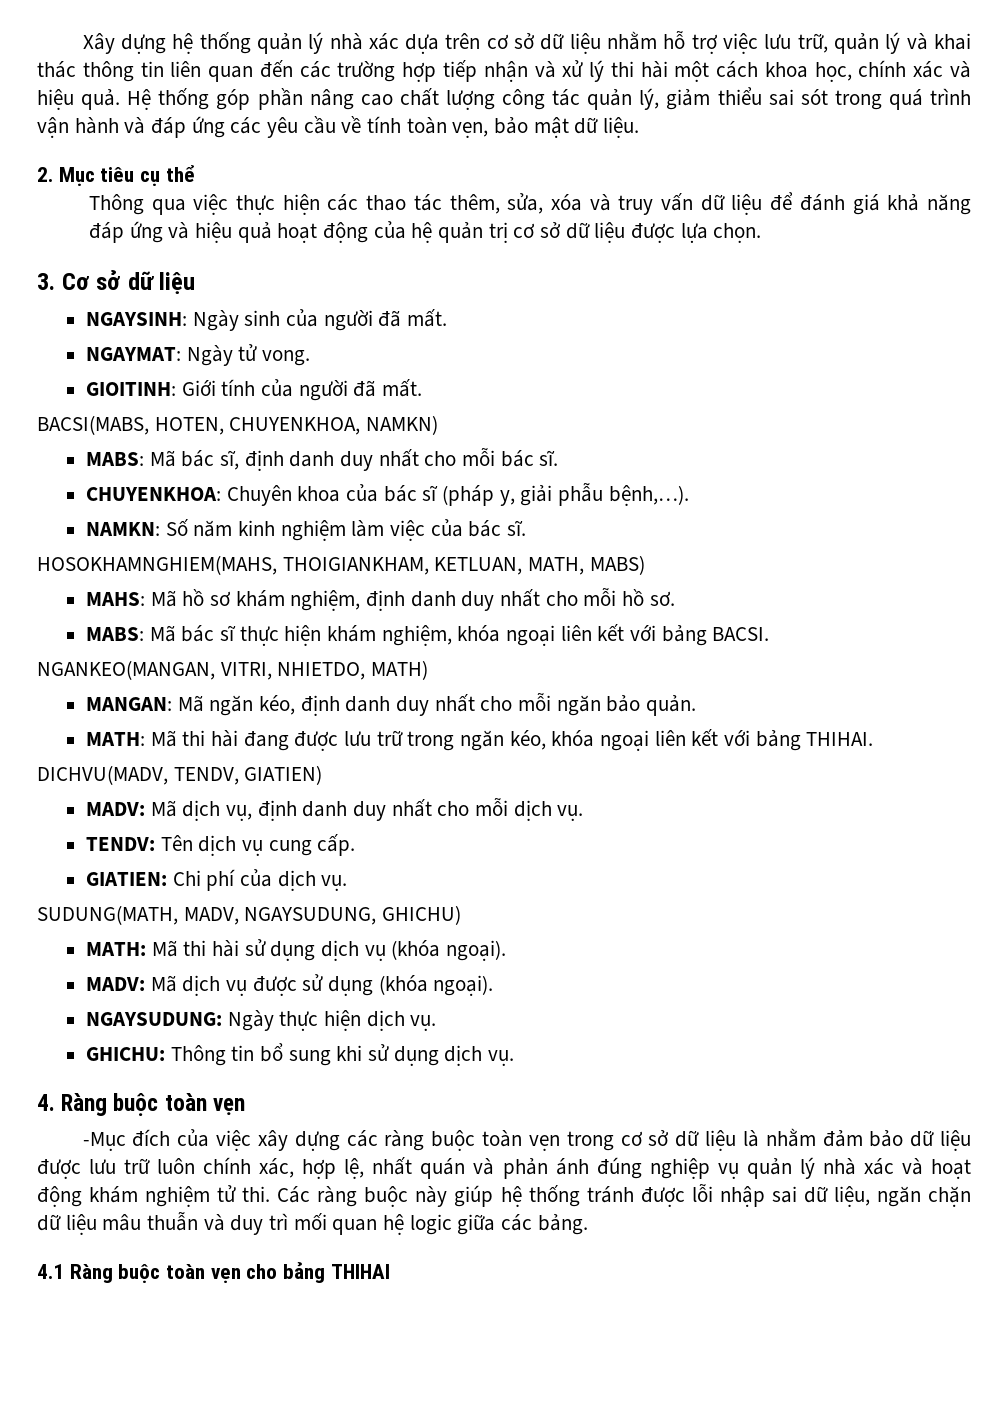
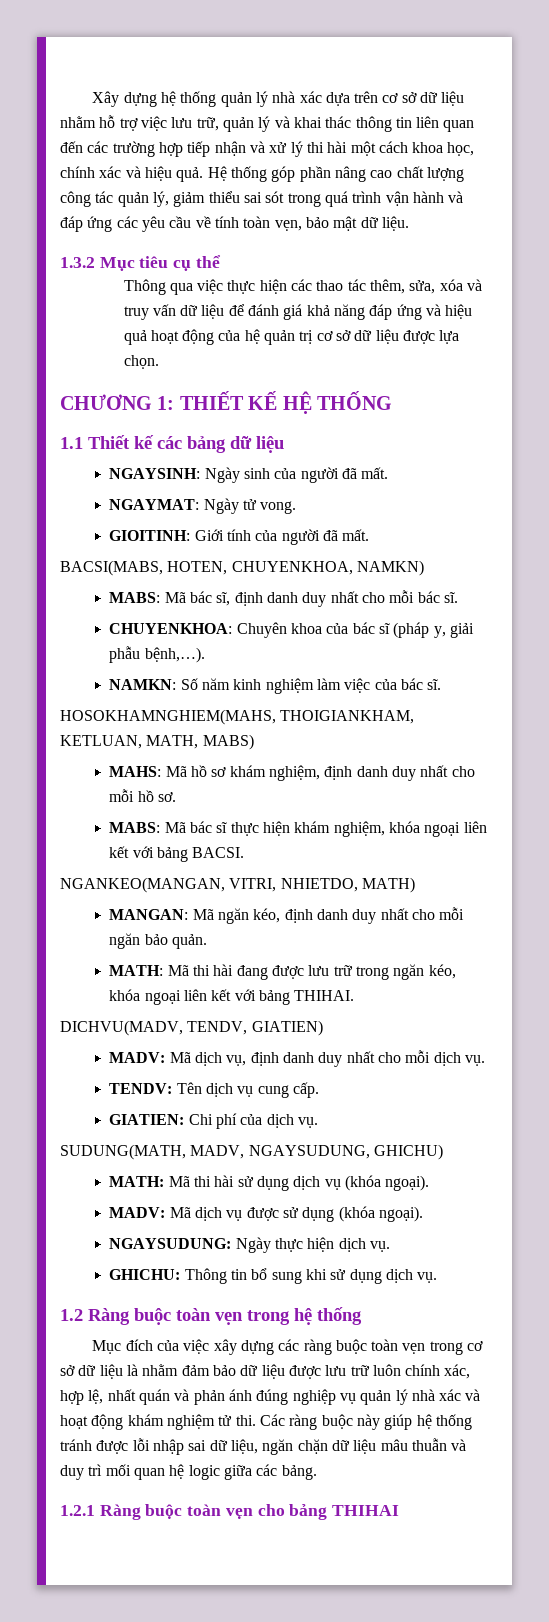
[37,167,53,182] 2. -> [60,257,95,268] 1.3.2
[37,270,122,290] 3. Cơ sở -> [60,391,392,414] [60,435,226,453] CHƯƠNG 1: THIẾT KẾ HỆ THỐNG // 1.1 Thiết kế các bảng
[37,1093,245,1116] [82,1132,126,1151] 4. Ràng buộc toàn vẹn // -Mục -> [60,1307,362,1325] [92,1340,122,1354] 1.2 Ràng buộc toàn vẹn trong hệ thống // Mục
[37,1264,64,1279] 4.1 -> [60,1505,95,1516] 1.2.1

